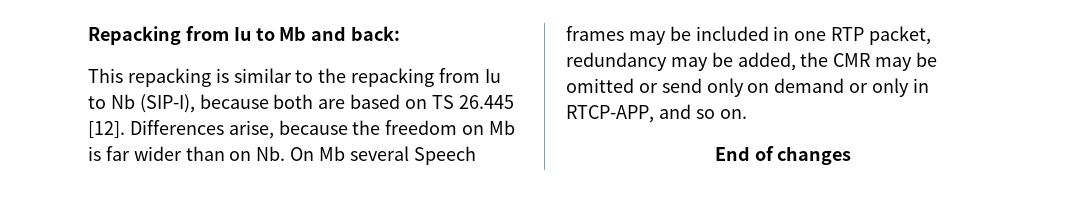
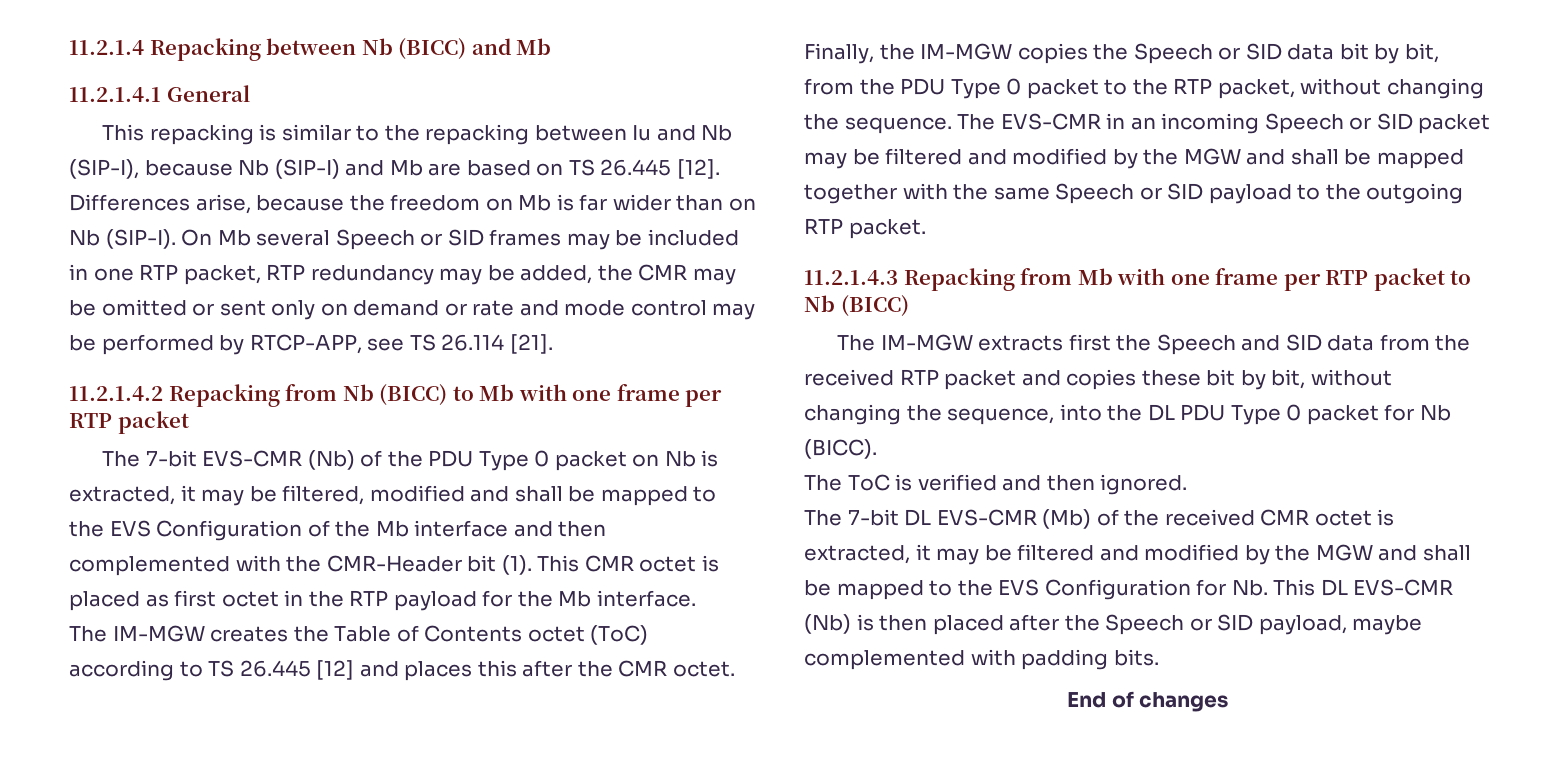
[88,26,401,45] Repacking from Iu to Mb and back: -> [69,38,552,61] [69,85,250,102] 11.2.1.4 Repacking between Nb (BICC) and Mb // 11.2.1.4.1 General
[439,68,501,83] [88,94,314,113] from Iu to Nb (SIP-I), because both -> [534,125,733,141] [69,159,423,179] between Iu and Nb (SIP-I), because Nb (SIP-I) and Mb
[256,146,286,161] Nb. -> [69,229,176,249] Nb (SIP-I).
(476, 155) none -> [420,229,484,246] or SID
(932, 35) none -> [266,264,306,280] RTP
[661,78,702,93] send -> [219,300,266,316] sent
[872,78,929,97] [566,104,747,123] only in RTCP-APP, and so on. -> [472,300,756,320] [69,334,553,355] [69,384,723,407] [69,411,189,434] [102,450,719,471] [69,485,717,506] [69,520,607,541] [69,555,719,576] [69,590,696,611] [69,625,649,645] [69,660,735,681] [804,43,1439,64] [804,78,1484,99] [804,113,1491,134] [804,148,1464,169] [804,183,1464,204] [804,218,926,239] [804,268,1472,291] [804,295,909,317] [837,334,1471,355] [804,369,1392,390] [804,404,1451,425] [804,439,877,459] [804,474,1188,495] [804,509,1395,529] [804,544,1471,565] [804,579,1454,600] [804,614,1423,635] [804,649,1159,670] rate and mode control may be performed by RTCP-APP, see TS 26.114 [21]. // 11.2.1.4.2 Repacking from Nb (BICC) to Mb with one frame per RTP packet // The 7-bit EVS-CMR (Nb) of the PDU Type 0 packet on Nb is extracted, it may be filtered, modified and shall be mapped to the EVS Configuration of the Mb interface and then complemented with the CMR-Header bit (1). This CMR octet is placed as first octet in the RTP payload for the Mb interface. // The IM-MGW creates the Table of Contents octet (ToC) according to TS 26.445 [12] and places this after the CMR octet. Finally, the IM-MGW copies the Speech or SID data bit by bit, from the PDU Type 0 packet to the RTP packet, without changing the sequence. The EVS-CMR in an incoming Speech or SID packet may be filtered and modified by the MGW and shall be mapped together with the same Speech or SID payload to the outgoing RTP packet. // 11.2.1.4.3 Repacking from Mb with one frame per RTP packet to Nb (BICC) // The IM-MGW extracts first the Speech and SID data from the received RTP packet and copies these bit by bit, without changing the sequence, into the DL PDU Type 0 packet for Nb (BICC). // The ToC is verified and then ignored. // The 7-bit DL EVS-CMR (Mb) of the received CMR octet is extracted, it may be filtered and modified by the MGW and shall be mapped to the EVS Configuration for Nb. This DL EVS-CMR (Nb) is then placed after the Speech or SID payload, maybe complemented with padding bits.

